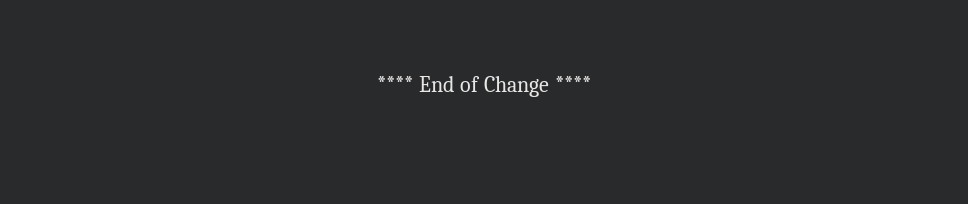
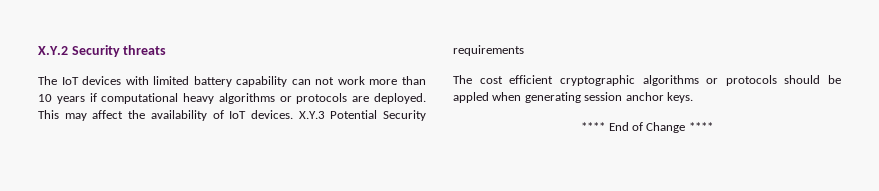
(377, 84) none -> [38,45,167,57] [38,76,426,87] [38,93,426,104] [38,110,426,121] [453,45,524,56] [453,75,841,86] [453,92,693,103] X.Y.2 Security threats // The IoT devices with limited battery capability can not work more than 10 years if computational heavy algorithms or protocols are deployed. This may affect the availability of IoT devices. X.Y.3 Potential Security requirements // The cost efficient cryptographic algorithms or protocols should be appled when generating session anchor keys. //

